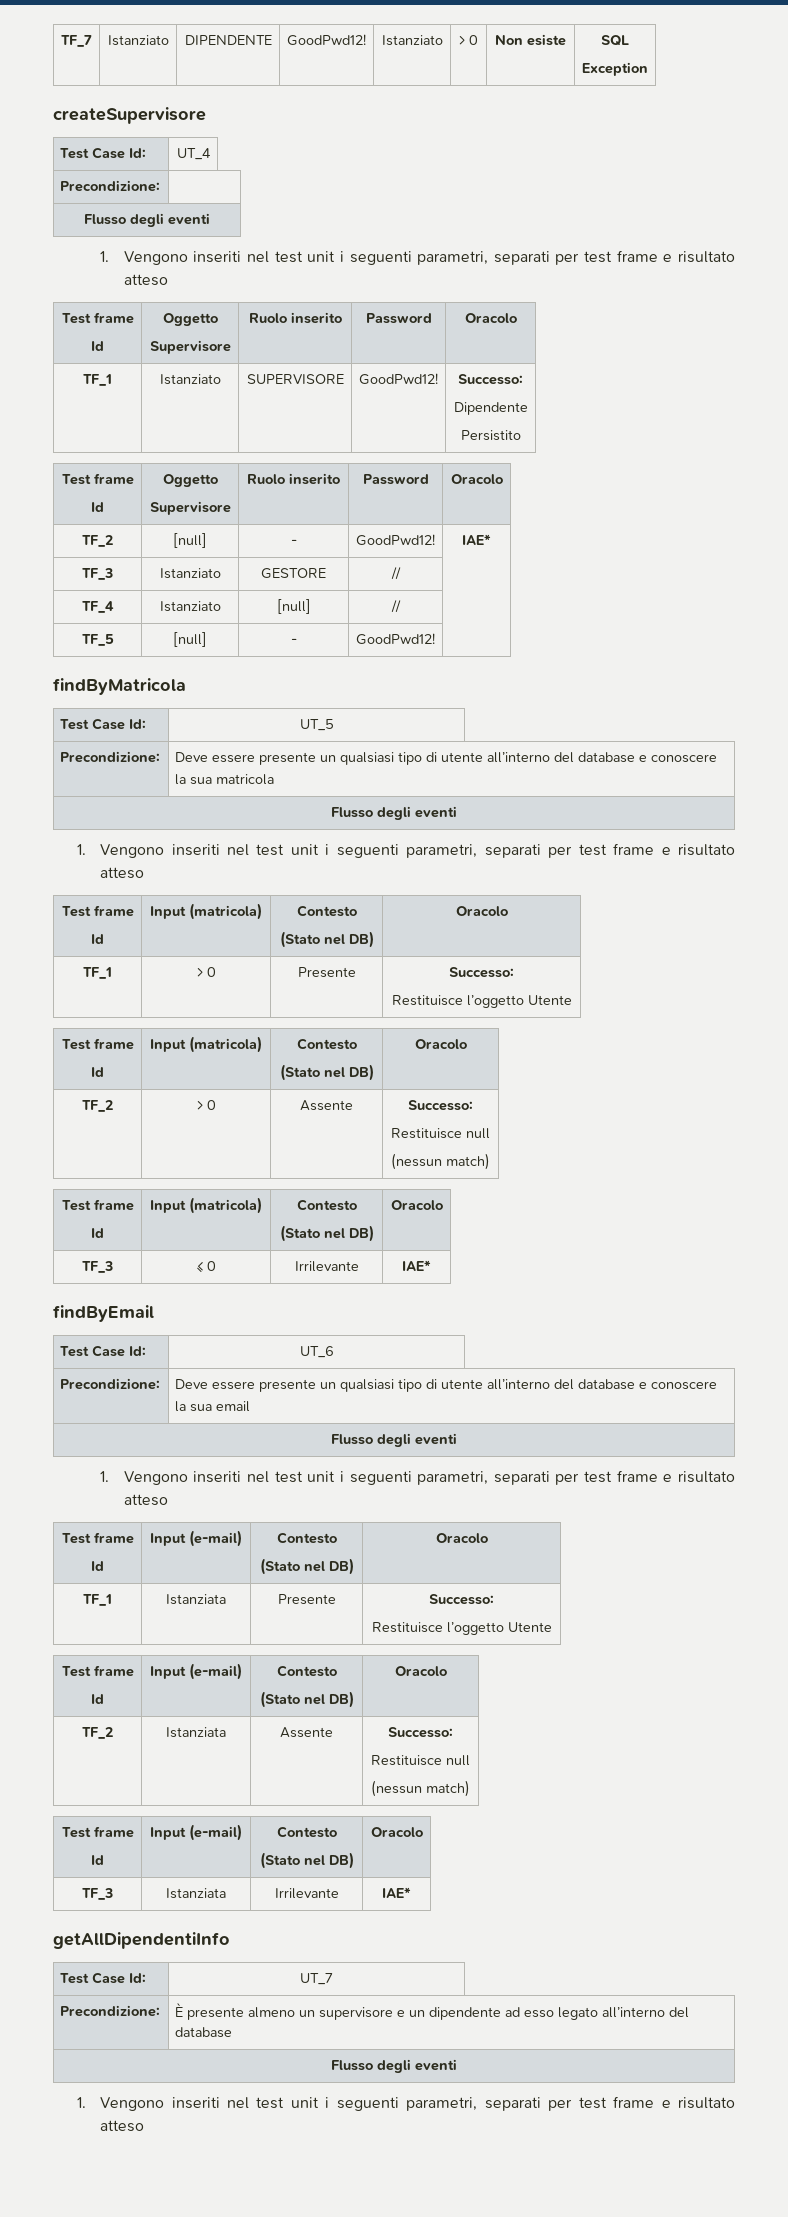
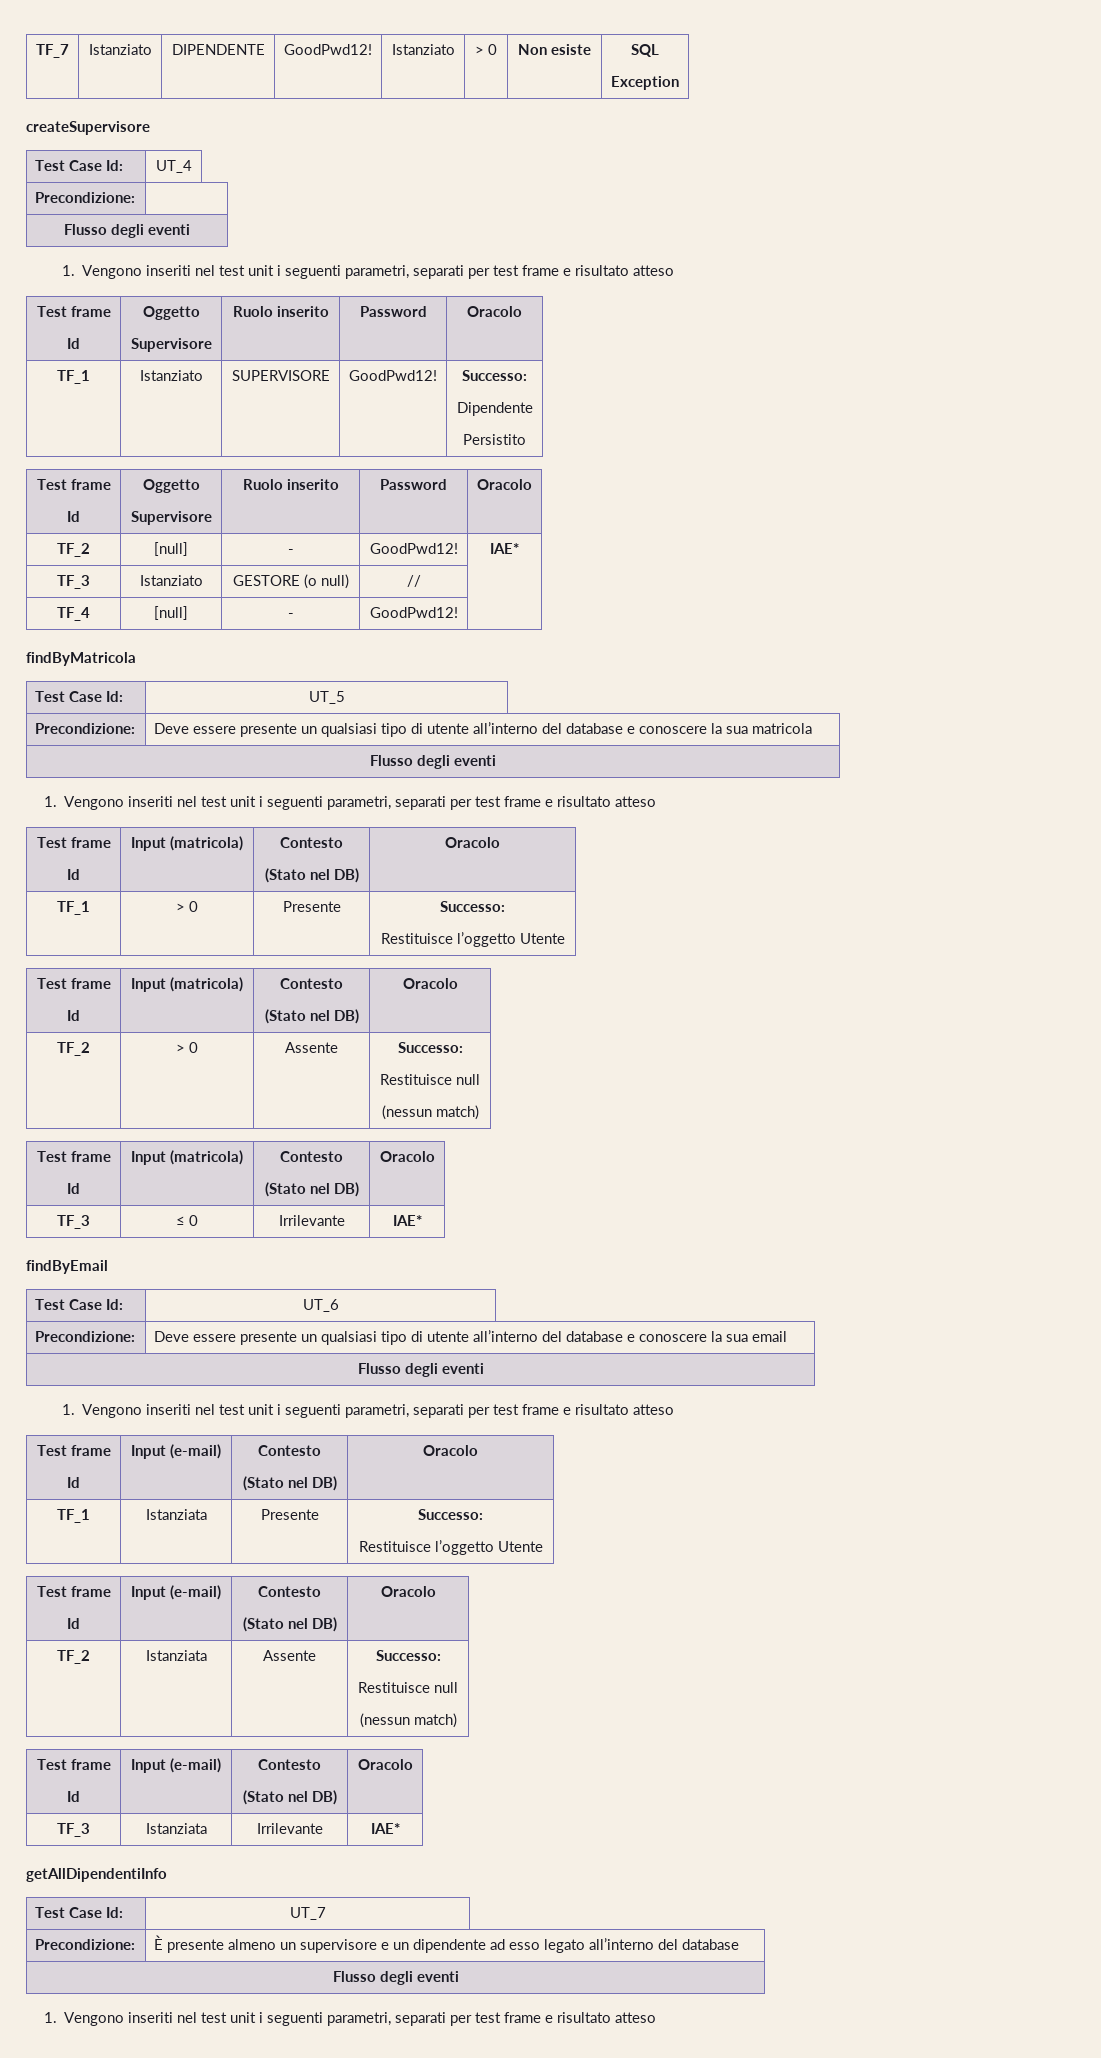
(326, 573) none -> [303,574,349,589] (o null)
[159,601,221,612] [276,599,311,614] [390,600,401,613] [81,634,114,646] | Istanziato | [null] | // | // TF_5 -> (90, 614) none

